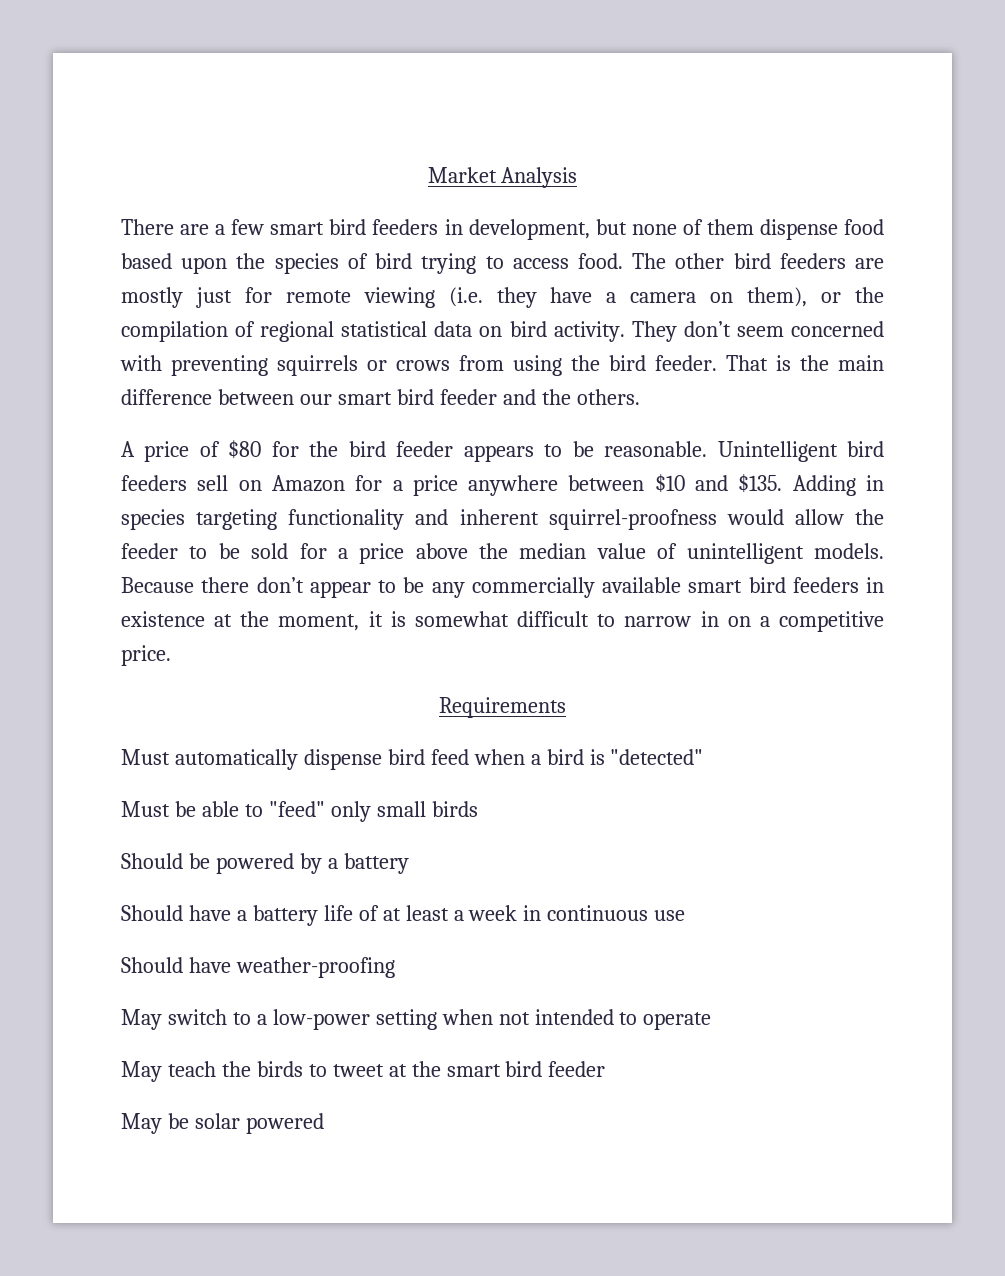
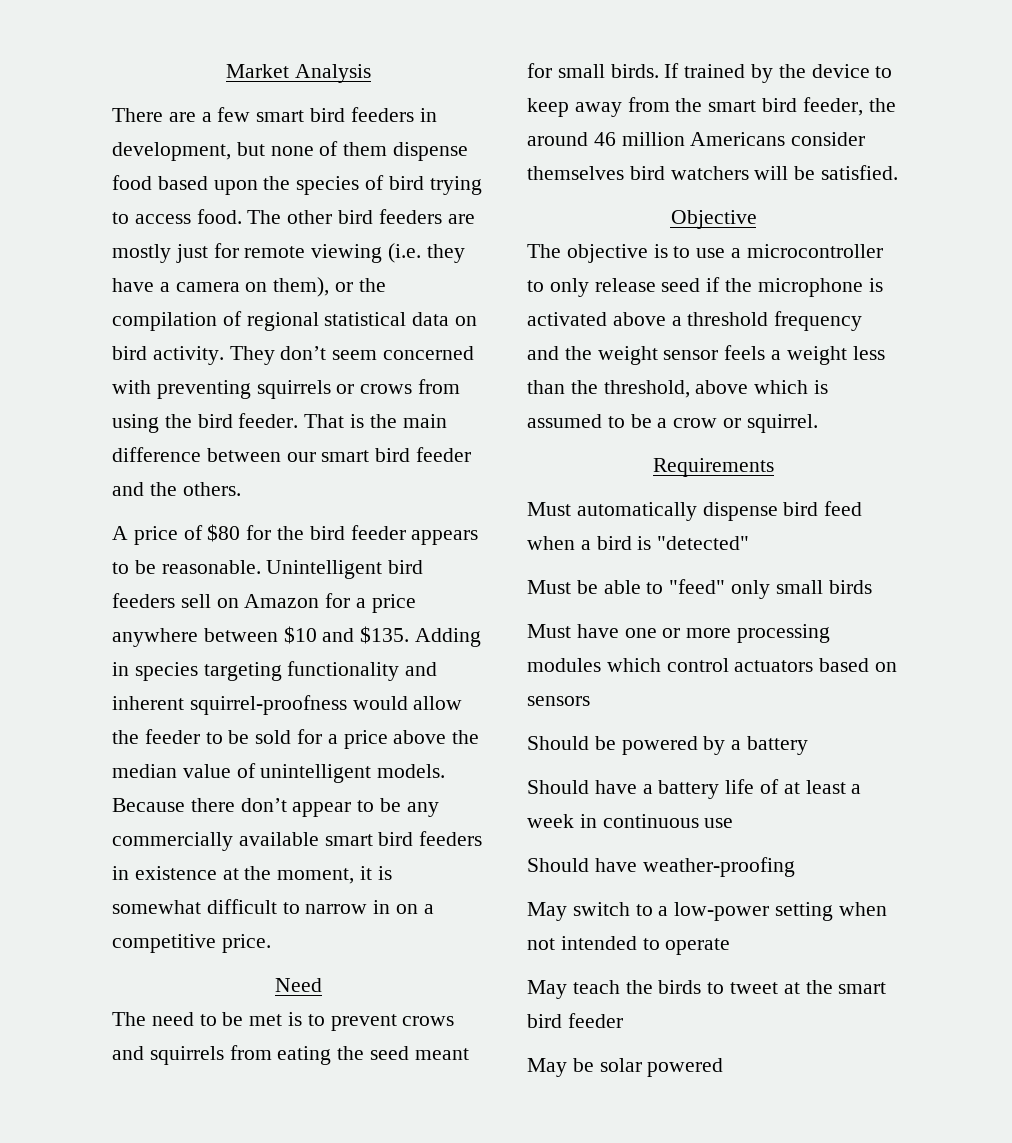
(171, 655) none -> [275,978,322,992] [112,1012,455,1031] [112,1045,469,1065] [527,63,893,83] [527,97,896,117] [527,132,866,146] [527,165,899,180] [670,210,757,229] [527,244,883,263] [527,277,883,297] [527,311,863,331] [527,345,885,365] [527,380,829,398] [527,414,818,433] // Need // The need to be met is to prevent crows and squirrels from eating the seed meant for small birds. If trained by the device to keep away from the smart bird feeder, the around 46 million Americans consider themselves bird watchers will be satisfied. // Objective // The objective is to use a microcontroller to only release seed if the microphone is activated above a threshold frequency and the weight sensor feels a weight less than the threshold, above which is assumed to be a crow or squirrel.
(478, 809) none -> [527,624,831,643] [527,658,898,672] [527,696,590,706] // Must have one or more processing modules which control actuators based on sensors

